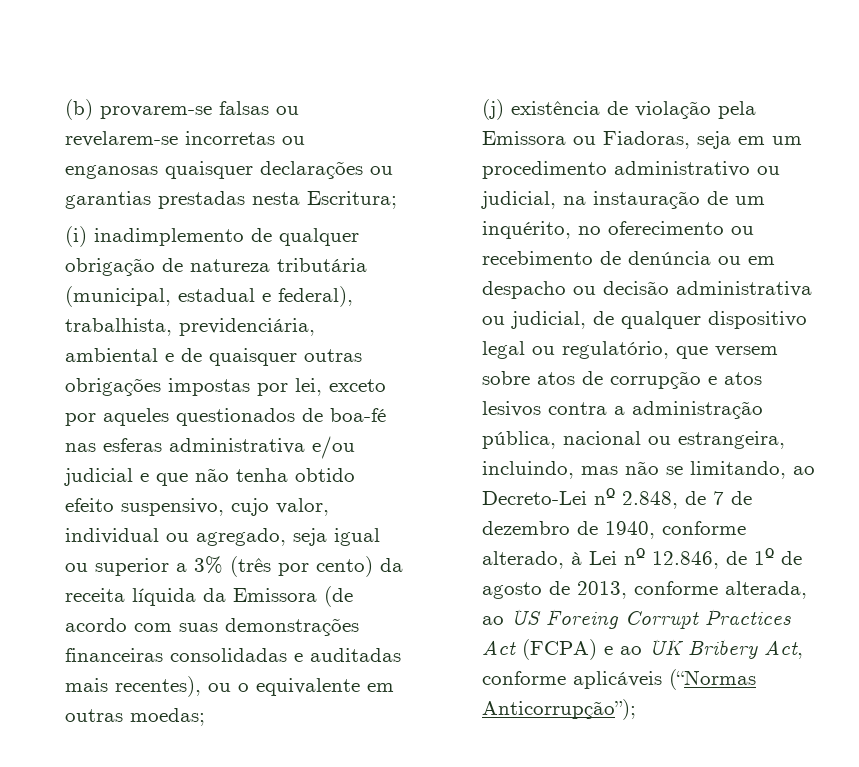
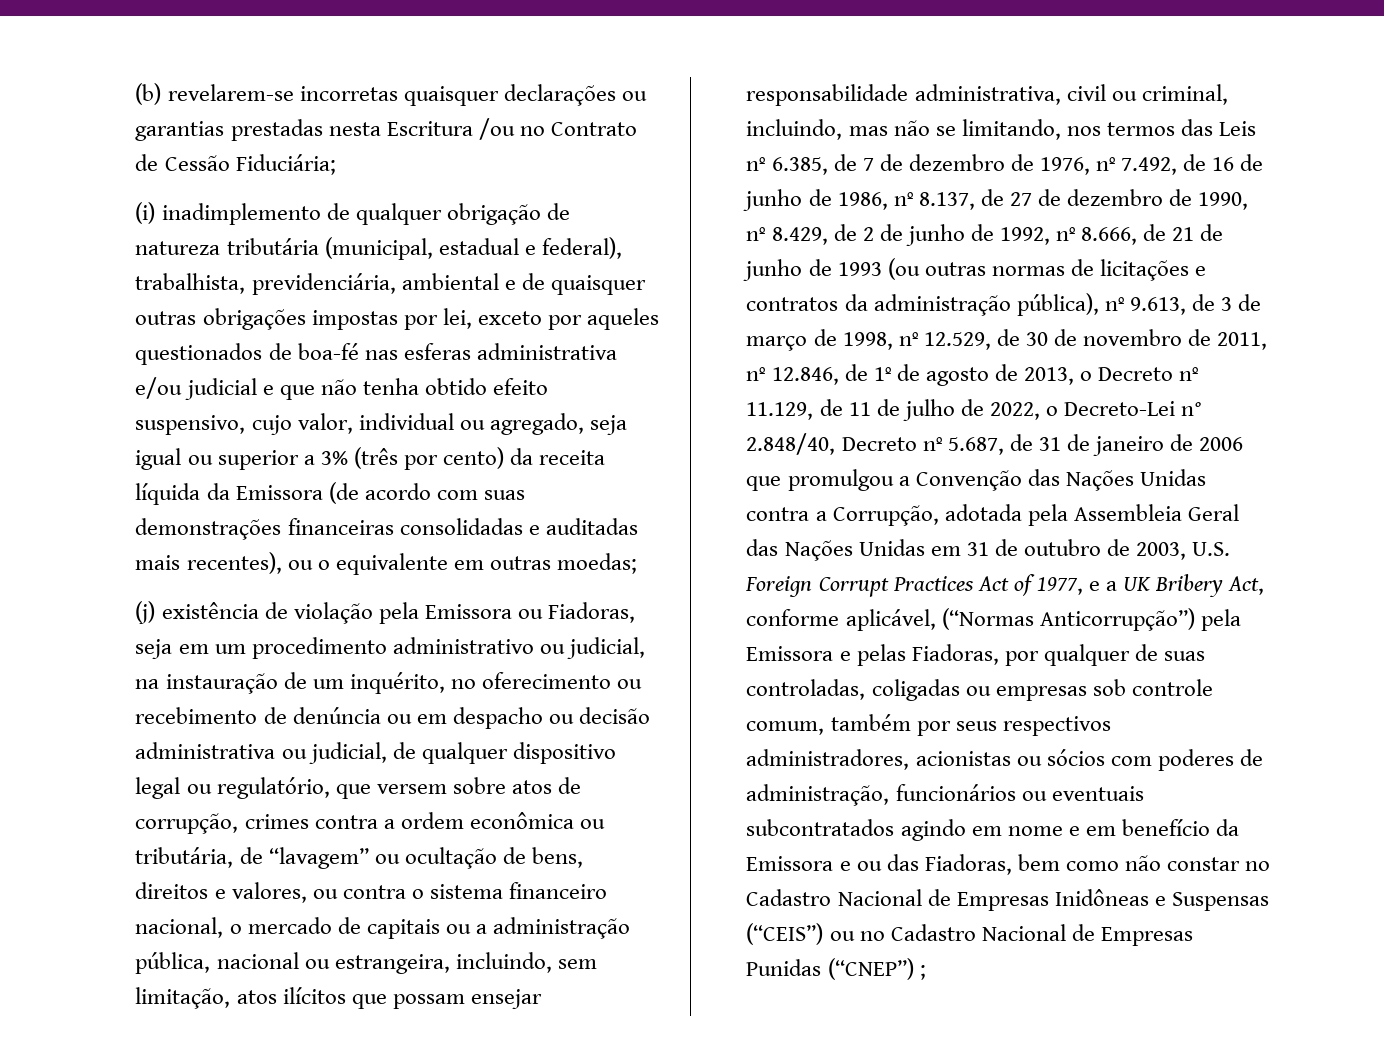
[99,101,299,119] [64,131,305,147] [64,165,158,179] provarem-se falsas ou revelarem-se incorretas ou enganosas -> [167,84,398,101] revelarem-se incorretas
[306,191,397,209] Escritura; -> [386,118,637,140] [135,154,336,175] Escritura /ou no Contrato de Cessão Fiduciária;
[609,371,762,389] [481,401,607,417] corrupção e atos lesivos contra -> [135,812,605,834] [135,847,583,869] [135,882,607,903] [135,917,471,939] corrupção, crimes contra a ordem econômica ou tributária, de “lavagem” ou ocultação de bens, direitos e valores, ou contra o sistema financeiro nacional, o mercado de capitais ou
[580,461,815,479] [481,488,678,509] mas não se limitando, ao Decreto-Lei nº 2.848, -> [557,959,597,969] [135,987,542,1009] [746,84,1228,106] [746,119,1257,140] [746,157,828,175] sem limitação, atos ilícitos que possam ensejar responsabilidade administrativa, civil ou criminal, incluindo, mas não se limitando, nos termos das Leis nº 6.385,
[604,521,746,539] [481,551,617,569] 1940, conforme alterado, à Lei -> [1039,154,1264,175] [743,189,1249,211] [746,224,1224,246] [743,258,1207,281] [746,293,1262,316] [746,329,1268,351] 1976, nº 7.492, de 16 de junho de 1986, nº 8.137, de 27 de dezembro de 1990, nº 8.429, de 2 de junho de 1992, nº 8.666, de 21 de junho de 1993 (ou outras normas de licitações e contratos da administração pública), nº 9.613, de 3 de março de 1998, nº 12.529, de 30 de novembro de 2011,
[633,581,807,599] [481,609,791,629] [481,639,803,660] [481,669,756,690] [481,699,636,720] conforme alterada, ao US Foreing Corrupt Practices Act (FCPA) e ao UK Bribery Act, conforme aplicáveis (“Normas Anticorrupção”); -> [1080,367,1199,381] [746,399,1203,421] [746,433,1244,456] [746,469,1206,491] [746,504,1239,526] [746,539,1231,561] [745,574,1265,597] [746,608,1241,631] [746,644,1205,666] [746,679,1213,701] [746,714,1111,736] [746,749,1263,771] [746,784,1144,806] [746,819,1239,841] [746,854,1271,875] [746,889,1269,911] [746,923,1193,946] [746,958,926,980] o Decreto nº 11.129, de 11 de julho de 2022, o Decreto-Lei n° 2.848/40, Decreto nº 5.687, de 31 de janeiro de 2006 que promulgou a Convenção das Nações Unidas contra a Corrupção, adotada pela Assembleia Geral das Nações Unidas em 31 de outubro de 2003, U.S. Foreign Corrupt Practices Act of 1977, e a UK Bribery Act, conforme aplicável, (“Normas Anticorrupção”) pela Emissora e pelas Fiadoras, por qualquer de suas controladas, coligadas ou empresas sob controle comum, também por seus respectivos administradores, acionistas ou sócios com poderes de administração, funcionários ou eventuais subcontratados agindo em nome e em benefício da Emissora e ou das Fiadoras, bem como não constar no Cadastro Nacional de Empresas Inidôneas e Suspensas (“CEIS”) ou no Cadastro Nacional de Empresas Punidas (“CNEP”) ;

